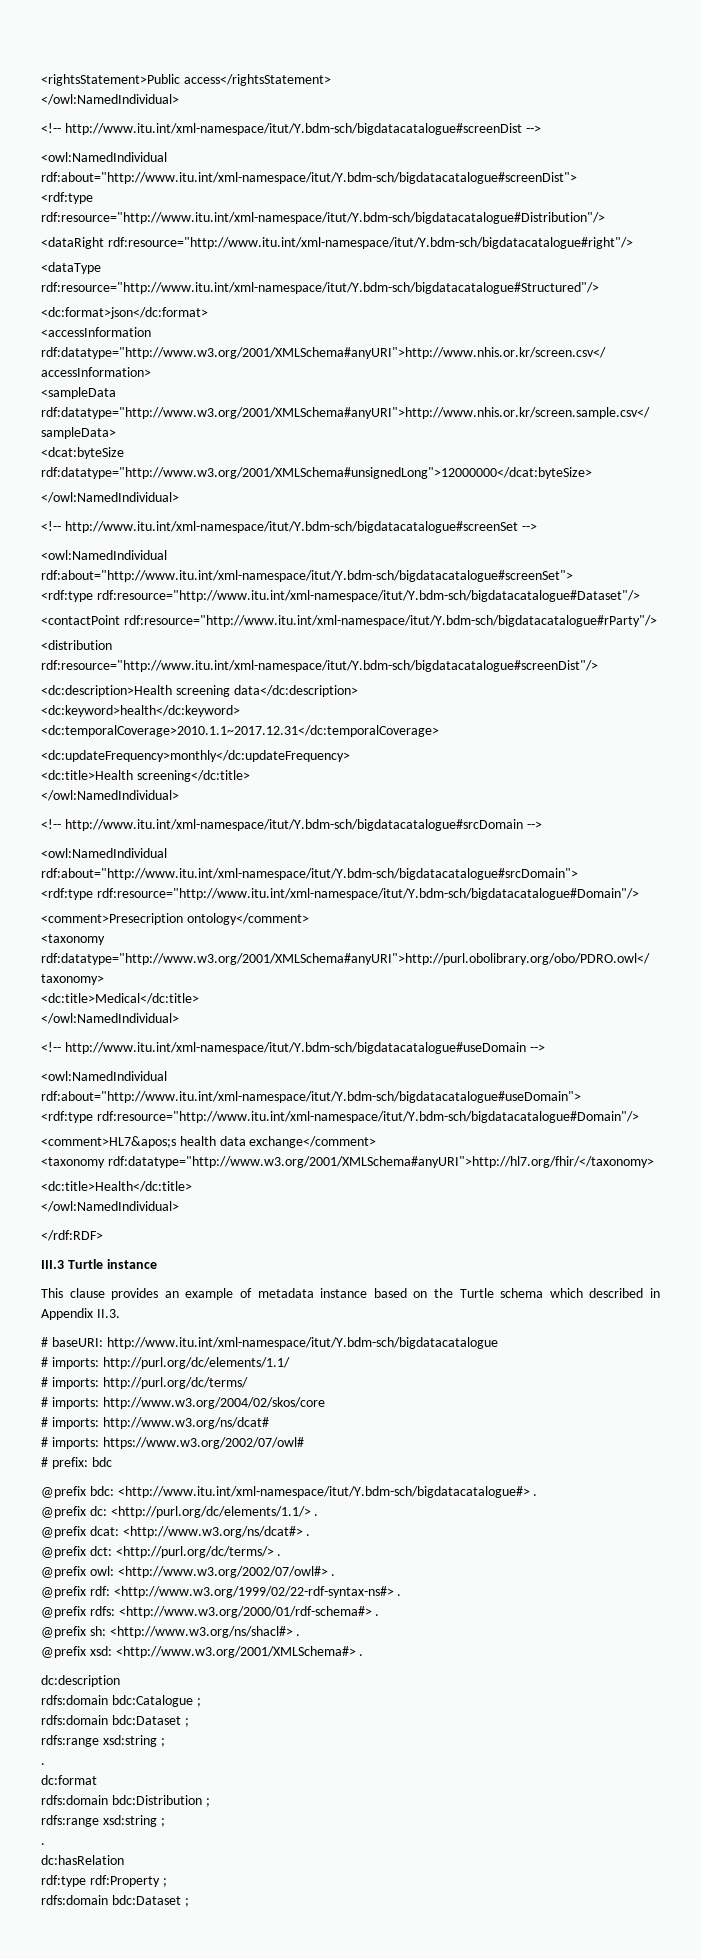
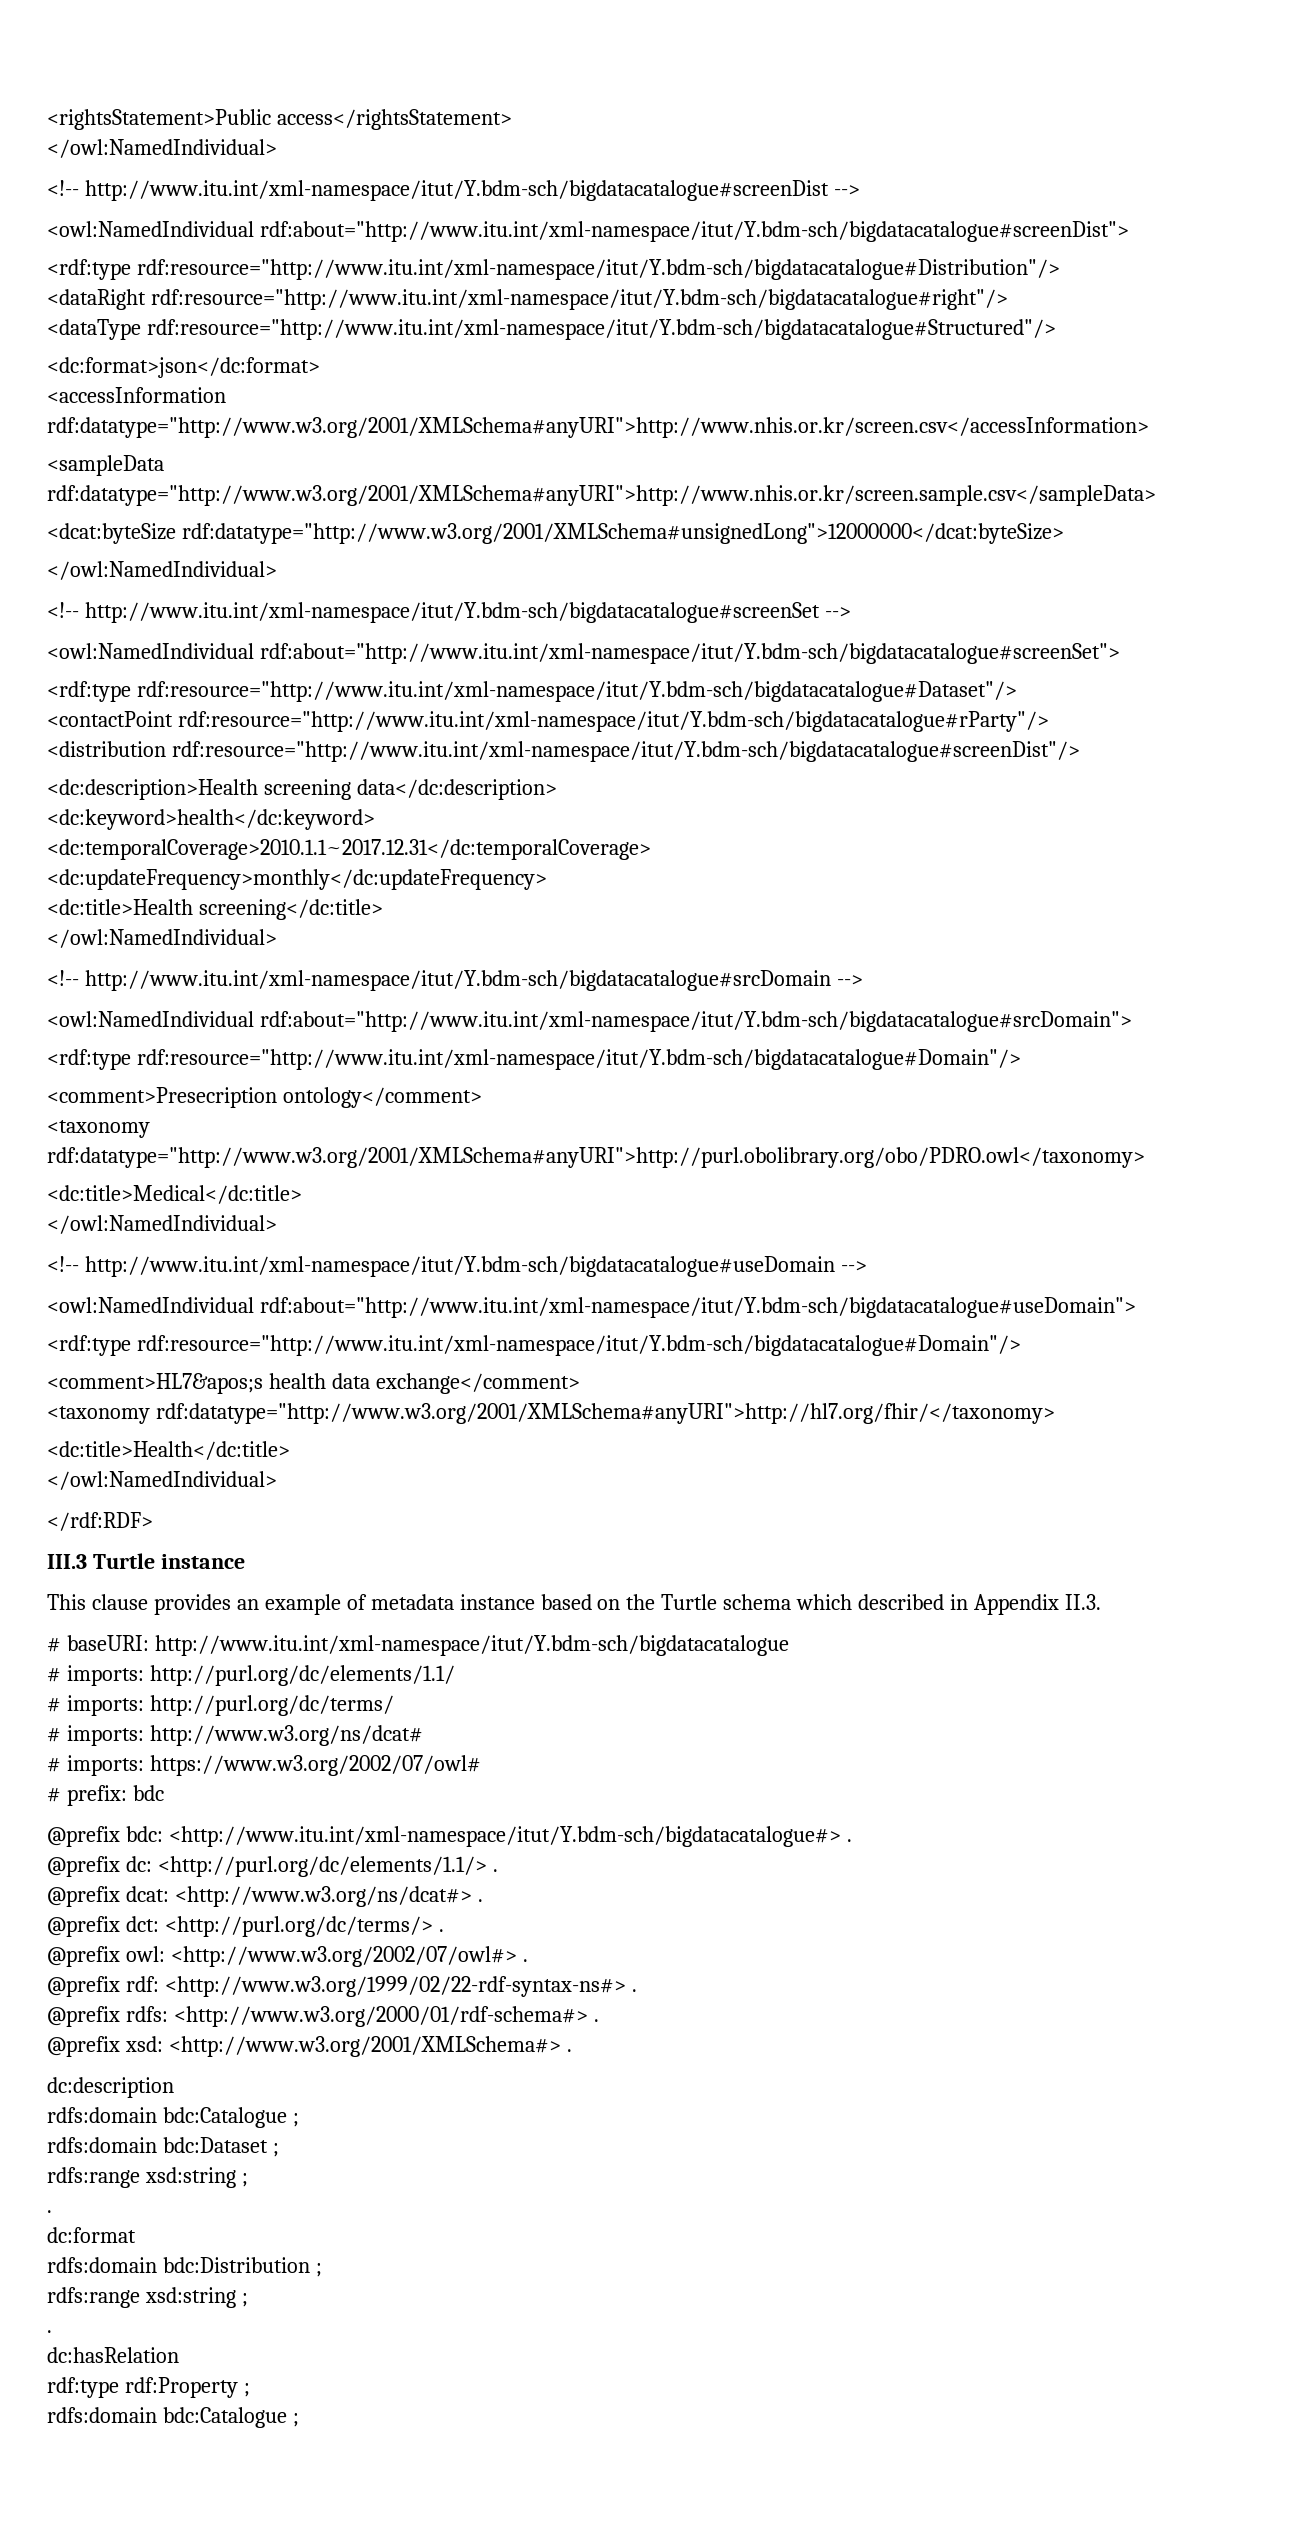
[41,1397,325,1409] // # imports: http://www.w3.org/2004/02/skos/core -> (394, 1705) none
[41,1626,301,1638] // @prefix sh: <http://www.w3.org/ns/shacl#> . -> (599, 2020) none
[111,1895,181,1905] bdc:Dataset -> [162,2407,287,2428] bdc:Catalogue

